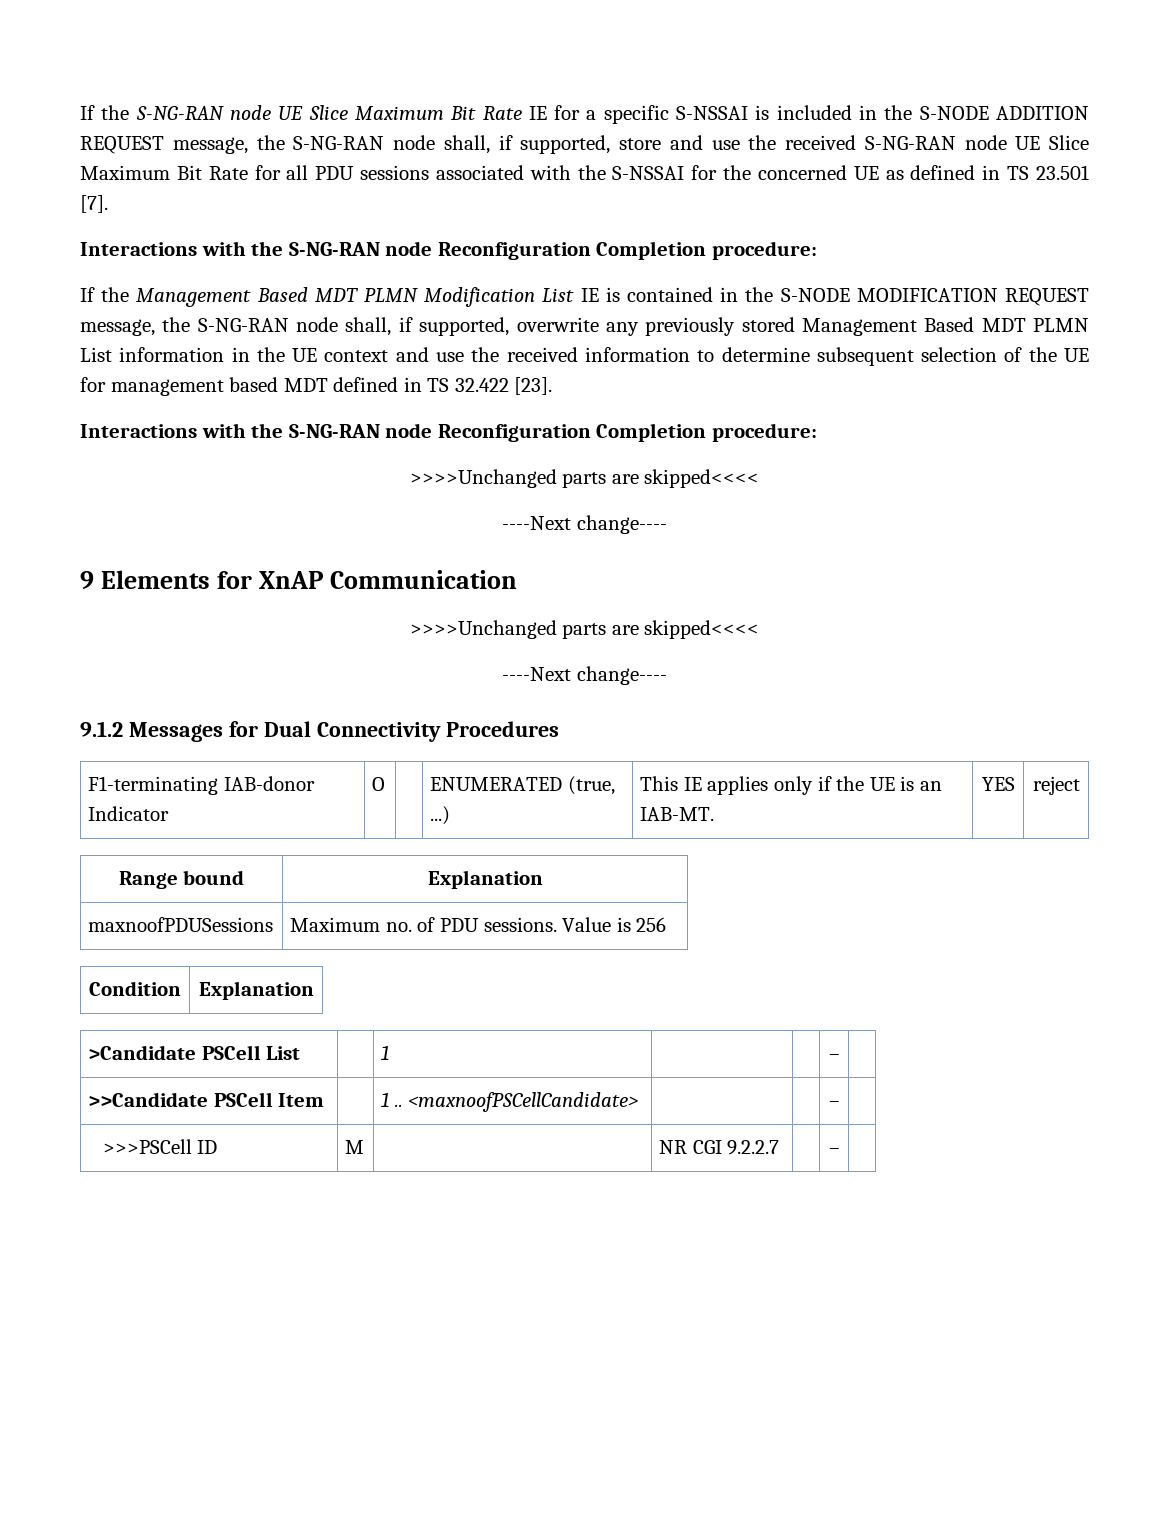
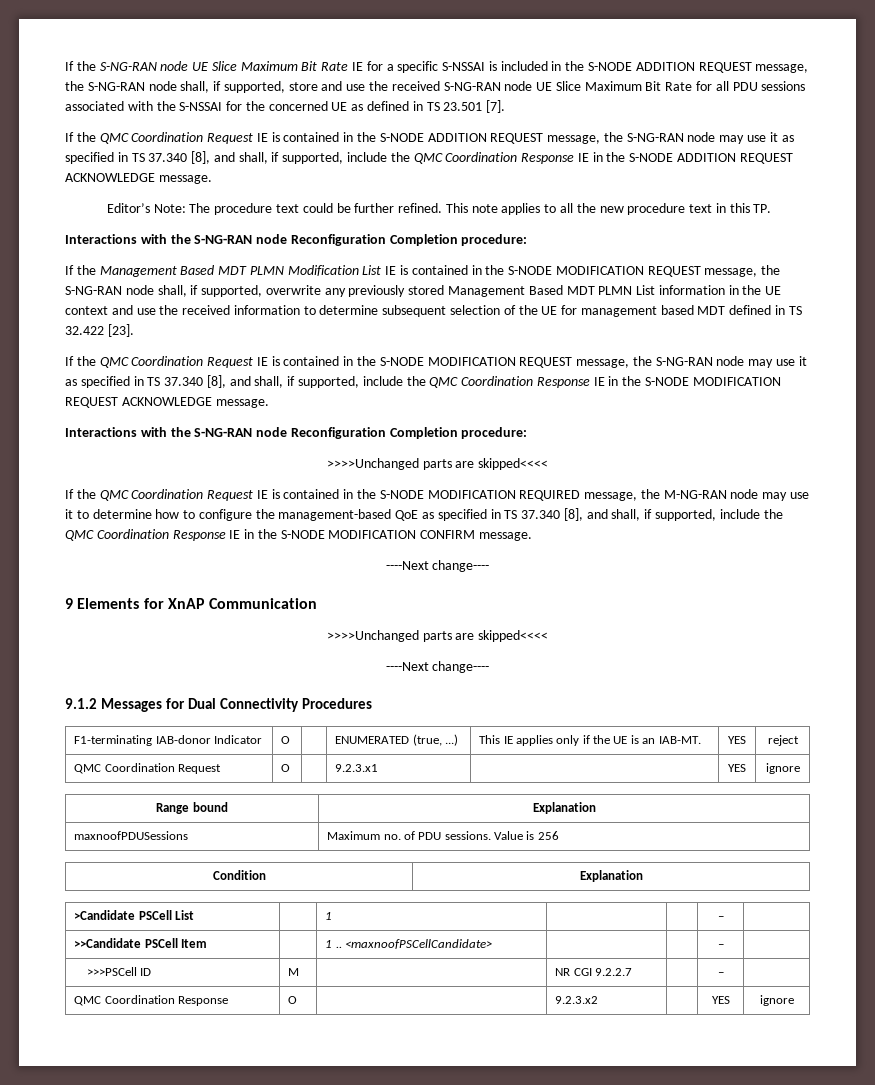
(108, 204) none -> [65,132,794,144] [65,151,793,164] [65,173,212,184] [106,203,772,215] // If the QMC Coordination Request IE is contained in the S-NODE ADDITION REQUEST message, the S-NG-RAN node may use it as specified in TS 37.340 [8], and shall, if supported, include the QMC Coordination Response IE in the S-NODE ADDITION REQUEST ACKNOWLEDGE message. // Editor’s Note: The procedure text could be further refined. This note applies to all the new procedure text in this TP.
(553, 386) none -> [65,356,807,368] [65,375,781,388] [65,397,269,408] // If the QMC Coordination Request IE is contained in the S-NODE MODIFICATION REQUEST message, the S-NG-RAN node may use it as specified in TS 37.340 [8], and shall, if supported, include the QMC Coordination Response IE in the S-NODE MODIFICATION REQUEST ACKNOWLEDGE message.
(760, 478) none -> [65,489,810,501] [65,508,783,521] [65,529,533,541] // If the QMC Coordination Request IE is contained in the S-NODE MODIFICATION REQUIRED message, the M-NG-RAN node may use it to determine how to configure the management-based QoE as specified in TS 37.340 [8], and shall, if supported, include the QMC Coordination Response IE in the S-NODE MODIFICATION CONFIRM message.
(1080, 785) none -> [74,763,221,774] [281,764,291,772] [335,764,379,772] [728,764,746,772] [765,763,800,774] // QMC Coordination Request | O | | 9.2.3.x1 | | YES | ignore
(840, 1151) none -> [74,995,228,1006] [288,996,298,1004] [555,996,599,1004] [711,996,730,1004] [759,995,794,1006] // QMC Coordination Response | O | | 9.2.3.x2 | | YES | ignore

